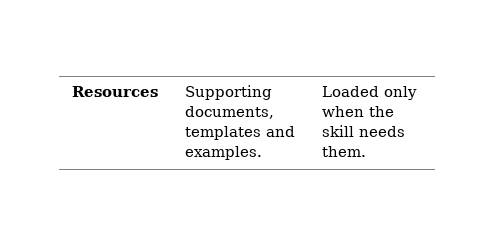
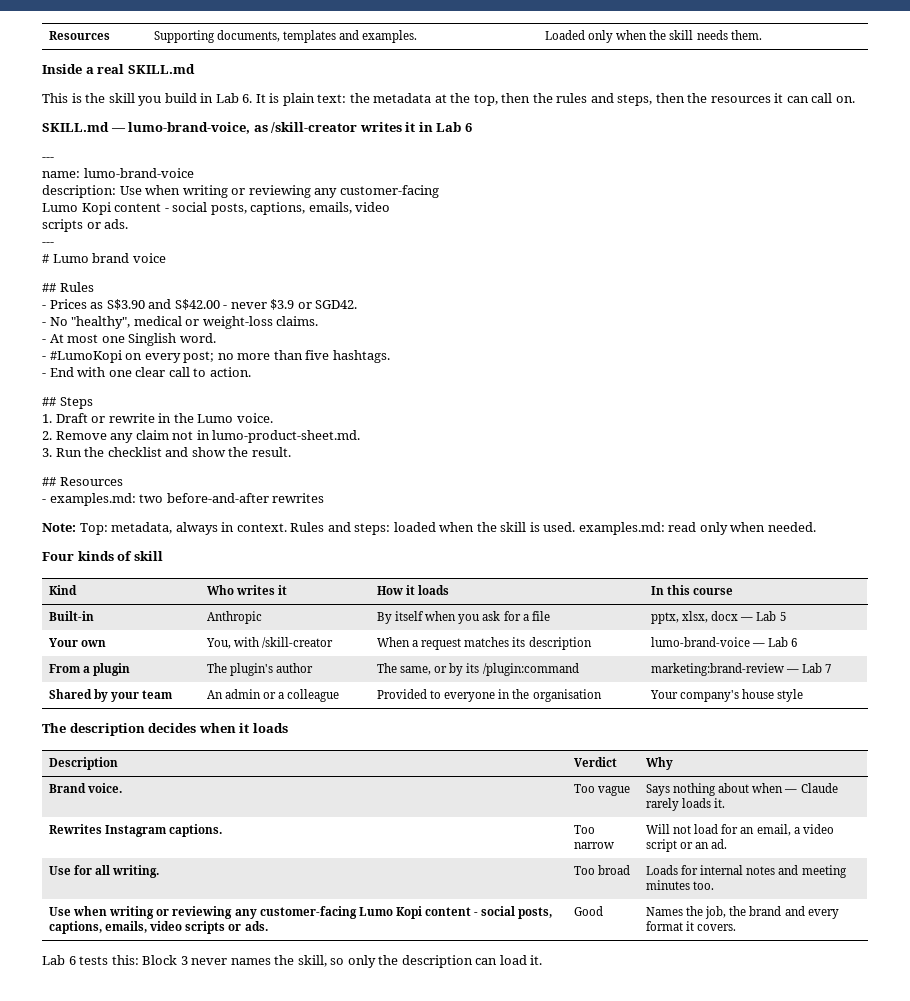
(367, 151) none -> [42,64,195,74] [42,93,855,106] [42,122,472,134] [42,157,54,161] [42,168,194,178] [42,185,439,198] [42,202,391,215] [42,219,129,232] [42,242,54,246] [42,253,166,263] [42,282,94,292] [42,299,358,310] [42,316,319,329] [42,333,216,346] [42,350,390,363] [42,367,251,377] [42,397,93,409] [42,413,273,423] [42,430,361,443] [42,447,291,457] [42,477,123,486] [42,493,325,506] [42,522,816,535] [42,551,163,561] [48,585,77,595] [206,585,288,595] [376,585,450,595] [650,585,734,595] [48,611,94,621] [206,611,262,624] [376,611,550,624] [650,611,786,624] [48,638,107,647] [205,637,334,649] [376,637,592,650] [650,637,798,647] [48,663,131,676] [206,663,314,676] [376,663,579,676] [650,663,832,676] [48,689,174,702] [206,689,340,702] [376,689,602,702] [649,689,804,702] [42,723,288,736] [48,757,118,770] [573,757,617,767] [645,757,673,770] [48,783,123,793] [573,784,631,796] [645,783,838,796] [645,798,726,811] [48,824,223,837] [573,825,595,834] [573,842,614,849] [645,824,834,836] [645,839,728,852] [48,865,160,878] [573,865,631,875] [645,865,847,878] [645,880,715,890] [48,906,553,919] [48,921,268,934] [573,906,603,916] [645,906,839,919] [645,921,737,931] [42,955,543,968] // Inside a real SKILL.md // This is the skill you build in Lab 6. It is plain text: the metadata at the top, then the rules and steps, then the resources it can call on. // SKILL.md — lumo-brand-voice, as /skill-creator writes it in Lab 6 // --- // name: lumo-brand-voice // description: Use when writing or reviewing any customer-facing // Lumo Kopi content - social posts, captions, emails, video // scripts or ads. // --- // # Lumo brand voice // ## Rules // - Prices as S$3.90 and S$42.00 - never $3.9 or SGD42. // - No "healthy", medical or weight-loss claims. // - At most one Singlish word. // - #LumoKopi on every post; no more than five hashtags. // - End with one clear call to action. // ## Steps // 1. Draft or rewrite in the Lumo voice. // 2. Remove any claim not in lumo-product-sheet.md. // 3. Run the checklist and show the result. // ## Resources // - examples.md: two before-and-after rewrites // Note: Top: metadata, always in context. Rules and steps: loaded when the skill is used. examples.md: read only when needed. // Four kinds of skill // Kind | Who writes it | How it loads | In this course // Built-in | Anthropic | By itself when you ask for a file | pptx, xlsx, docx — Lab 5 // Your own | You, with /skill-creator | When a request matches its description | lumo-brand-voice — Lab 6 // From a plugin | The plugin's author | The same, or by its /plugin:command | marketing:brand-review — Lab 7 // Shared by your team | An admin or a colleague | Provided to everyone in the organisation | Your company's house style // The description decides when it loads // Description | Verdict | Why // Brand voice. | Too vague | Says nothing about when — Claude rarely loads it. // Rewrites Instagram captions. | Too narrow | Will not load for an email, a video script or an ad. // Use for all writing. | Too broad | Loads for internal notes and meeting minutes too. // Use when writing or reviewing any customer-facing Lumo Kopi content - social posts, captions, emails, video scripts or ads. | Good | Names the job, the brand and every format it covers. // Lab 6 tests this: Block 3 never names the skill, so only the description can load it.

